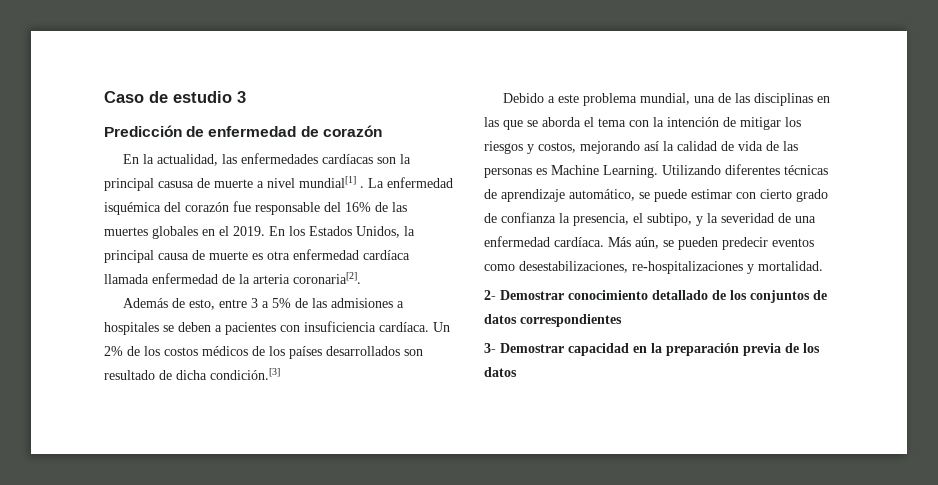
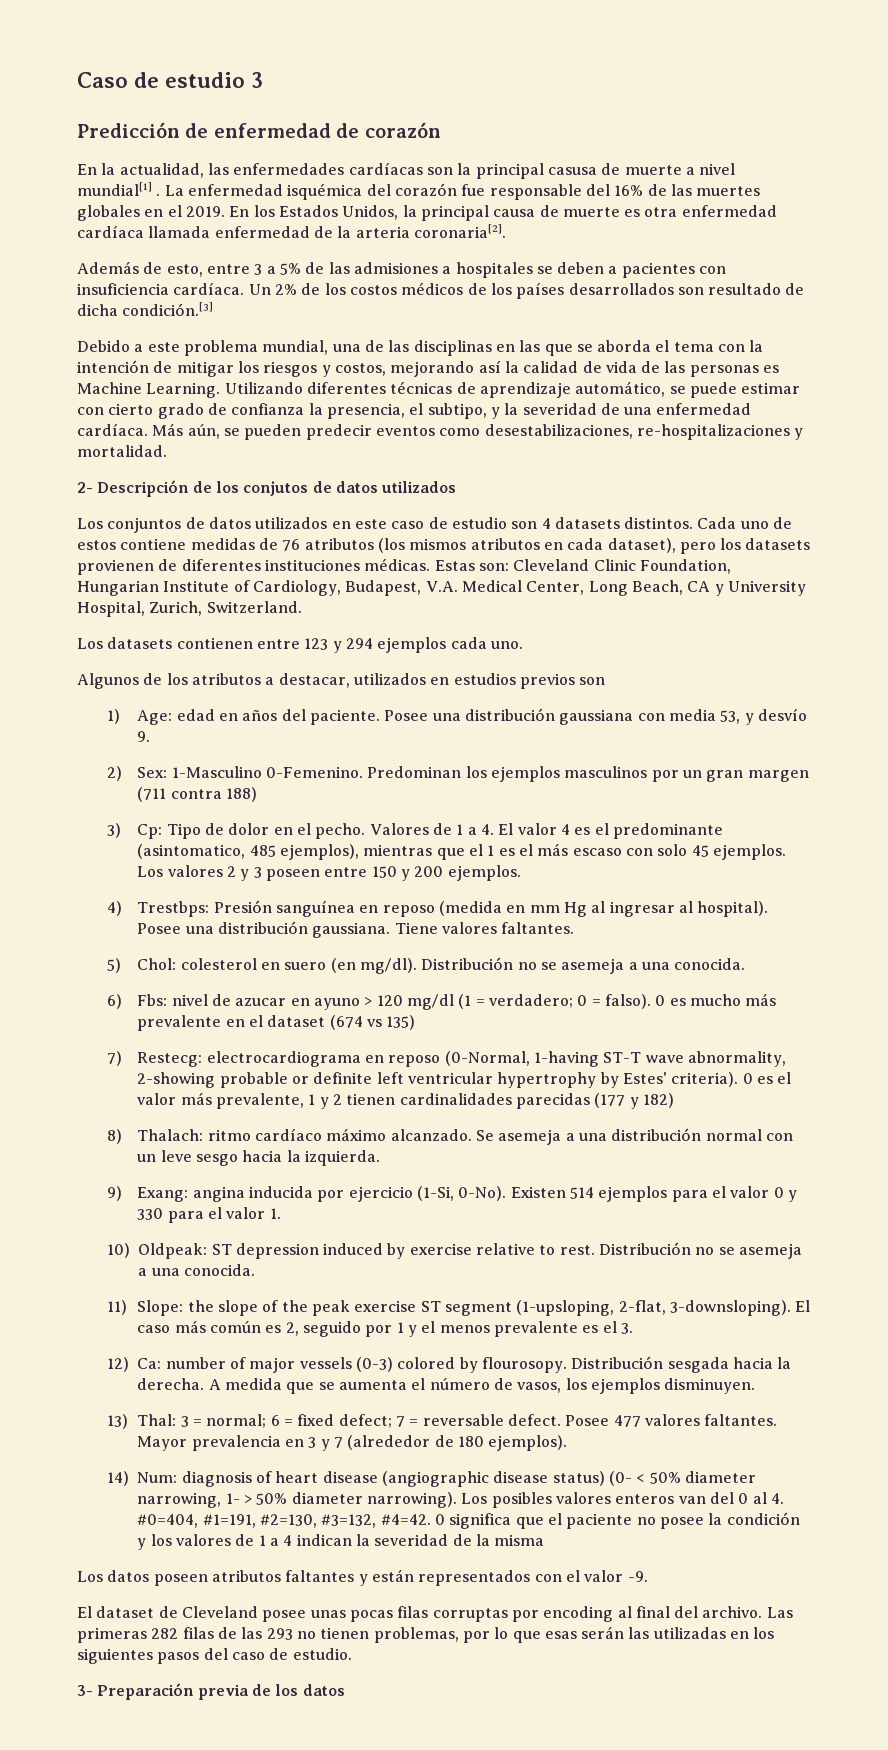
[500,290,827,303] [484,314,622,327] [484,343,739,356] Demostrar conocimiento detallado de los conjuntos de datos correspondientes // 3- Demostrar capacidad en la preparación -> [97,480,457,497] [77,517,793,533] [77,538,811,554] [77,558,731,575] [77,580,806,596] [77,601,302,617] [77,637,523,653] [77,673,606,689] [107,708,807,725] [137,731,151,742] [107,766,809,782] [137,787,258,802] [107,823,723,839] [137,843,786,860] [137,865,521,881] [107,900,769,917] [137,921,575,938] [107,957,746,974] [107,993,777,1010] [137,1015,416,1031] [107,1051,786,1067] [137,1072,792,1088] [137,1092,674,1109] [107,1128,793,1145] [137,1150,380,1166] [107,1186,797,1202] [137,1207,281,1223] [107,1242,803,1259] [138,1264,255,1276] [107,1300,811,1316] [137,1320,633,1337] [107,1356,792,1373] [137,1378,756,1394] [107,1414,778,1429] [137,1435,568,1451] [107,1471,756,1487] [137,1492,784,1508] [137,1512,800,1529] [137,1534,545,1550] [77,1569,648,1586] [77,1606,793,1622] [77,1626,775,1643] [77,1648,352,1664] [77,1683,195,1700] Descripción de los conjutos de datos utilizados // Los conjuntos de datos utilizados en este caso de estudio son 4 datasets distintos. Cada uno de estos contiene medidas de 76 atributos (los mismos atributos en cada dataset), pero los datasets provienen de diferentes instituciones médicas. Estas son: Cleveland Clinic Foundation, Hungarian Institute of Cardiology, Budapest, V.A. Medical Center, Long Beach, CA y University Hospital, Zurich, Switzerland. // Los datasets contienen entre 123 y 294 ejemplos cada uno. // Algunos de los atributos a destacar, utilizados en estudios previos son // 1) Age: edad en años del paciente. Posee una distribución gaussiana con media 53, y desvío 9. // 2) Sex: 1-Masculino 0-Femenino. Predominan los ejemplos masculinos por un gran margen (711 contra 188) // 3) Cp: Tipo de dolor en el pecho. Valores de 1 a 4. El valor 4 es el predominante (asintomatico, 485 ejemplos), mientras que el 1 es el más escaso con solo 45 ejemplos. Los valores 2 y 3 poseen entre 150 y 200 ejemplos. // 4) Trestbps: Presión sanguínea en reposo (medida en mm Hg al ingresar al hospital). Posee una distribución gaussiana. Tiene valores faltantes. // 5) Chol: colesterol en suero (en mg/dl). Distribución no se asemeja a una conocida. // 6) Fbs: nivel de azucar en ayuno > 120 mg/dl (1 = verdadero; 0 = falso). 0 es mucho más prevalente en el dataset (674 vs 135) // 7) Restecg: electrocardiograma en reposo (0-Normal, 1-having ST-T wave abnormality, 2-showing probable or definite left ventricular hypertrophy by Estes' criteria). 0 es el valor más prevalente, 1 y 2 tienen cardinalidades parecidas (177 y 182) // 8) Thalach: ritmo cardíaco máximo alcanzado. Se asemeja a una distribución normal con un leve sesgo hacia la izquierda. // 9) Exang: angina inducida por ejercicio (1-Si, 0-No). Existen 514 ejemplos para el valor 0 y 330 para el valor 1. // 10) Oldpeak: ST depression induced by exercise relative to rest. Distribución no se asemeja a una conocida. // 11) Slope: the slope of the peak exercise ST segment (1-upsloping, 2-flat, 3-downsloping). El caso más común es 2, seguido por 1 y el menos prevalente es el 3. // 12) Ca: number of major vessels (0-3) colored by flourosopy. Distribución sesgada hacia la derecha. A medida que se aumenta el número de vasos, los ejemplos disminuyen. // 13) Thal: 3 = normal; 6 = fixed defect; 7 = reversable defect. Posee 477 valores faltantes. Mayor prevalencia en 3 y 7 (alrededor de 180 ejemplos). // 14) Num: diagnosis of heart disease (angiographic disease status) (0- < 50% diameter narrowing, 1- > 50% diameter narrowing). Los posibles valores enteros van del 0 al 4. #0=404, #1=191, #2=130, #3=132, #4=42. 0 significa que el paciente no posee la condición y los valores de 1 a 4 indican la severidad de la misma // Los datos poseen atributos faltantes y están representados con el valor -9. // El dataset de Cleveland posee unas pocas filas corruptas por encoding al final del archivo. Las primeras 282 filas de las 293 no tienen problemas, por lo que esas serán las utilizadas en los siguientes pasos del caso de estudio. // 3- Preparación

